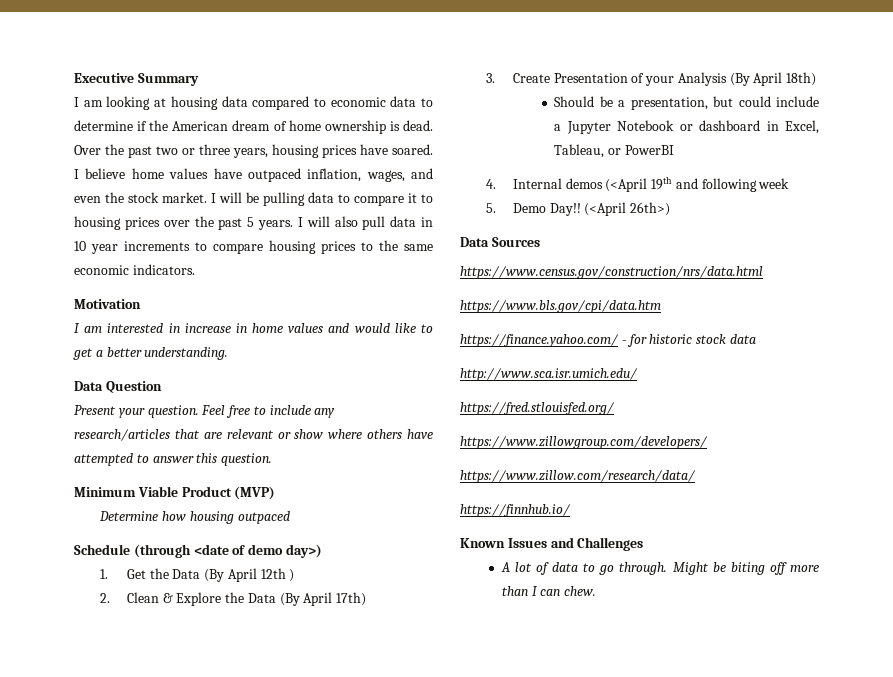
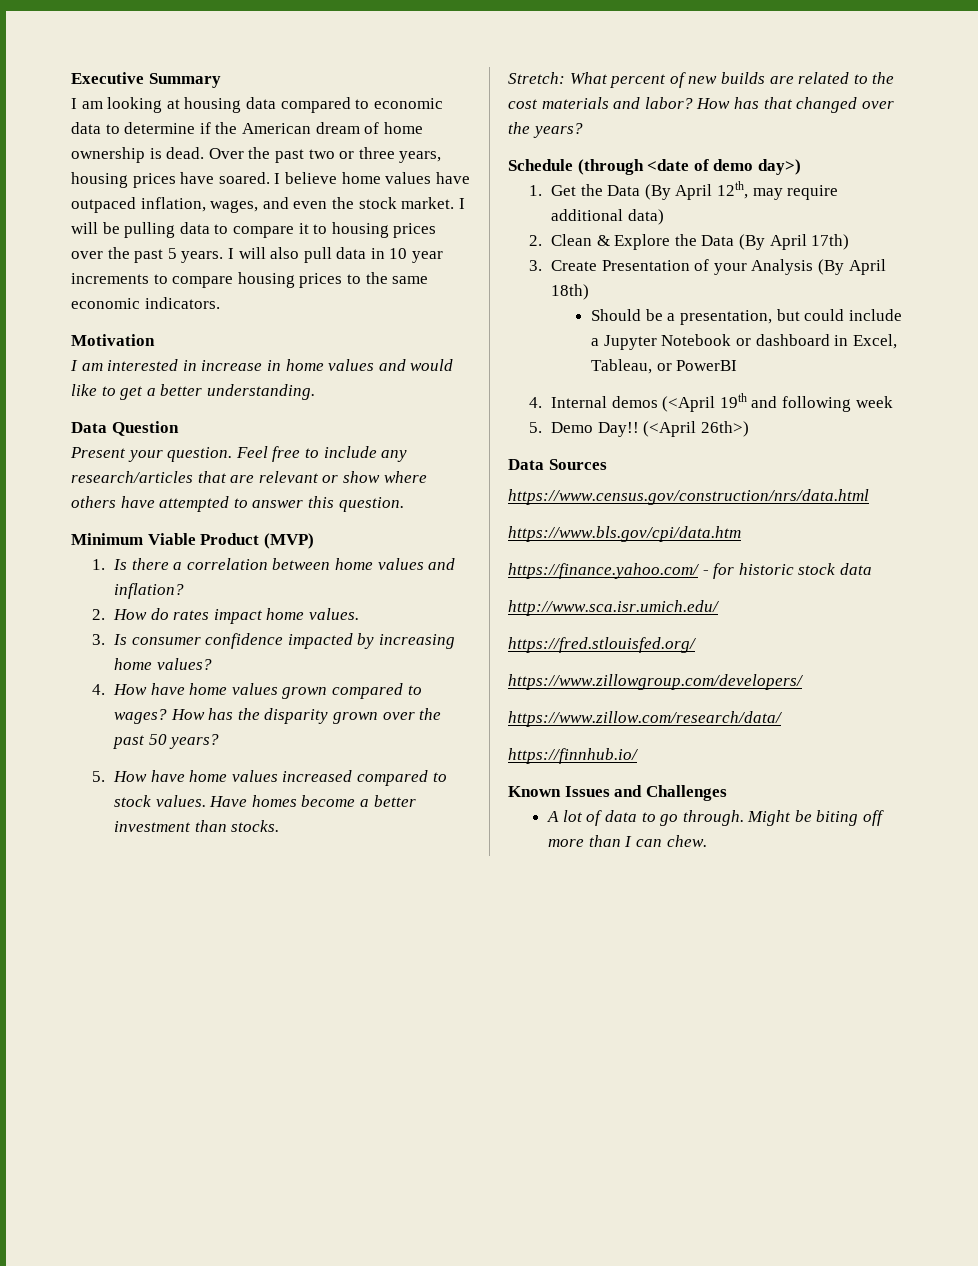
[99,511,290,524] Determine how housing outpaced -> [92,558,456,570] [113,583,184,599] [92,608,359,624] [92,633,455,649] [113,658,212,670] [92,683,422,699] [113,708,442,724] [112,734,220,749] [92,770,447,786] [113,795,416,807] [113,820,280,832] [508,72,895,88] [508,97,894,113] [508,122,583,138] 1. Is there a correlation between home values and inflation? // 2. How do rates impact home values. // 3. Is consumer confidence impacted by increasing home values? // 4. How have home values grown compared to wages? How has the disparity grown over the past 50 years? // 5. How have home values increased compared to stock values. Have homes become a better investment than stocks. // Stretch: What percent of new builds are related to the cost materials and labor? How has that changed over the years?
[260,568,295,582] 12th ) -> [716,181,839,200] [550,209,664,225] 12th, may require additional data)

